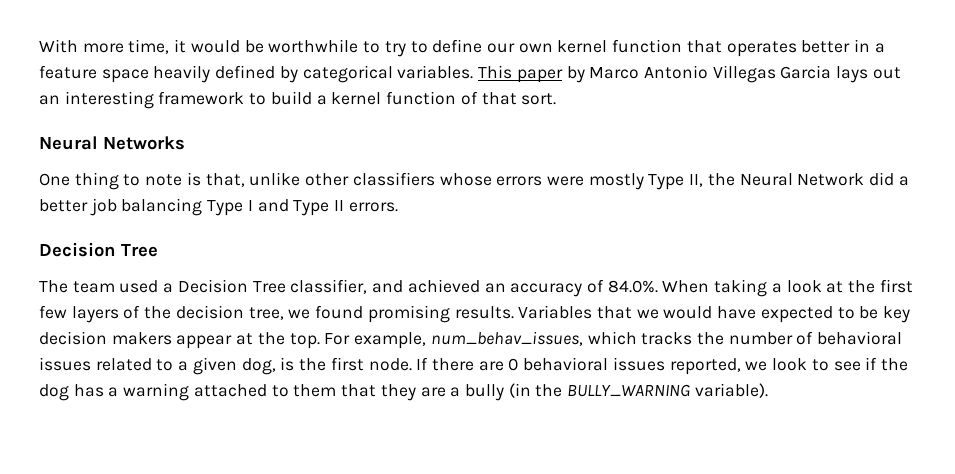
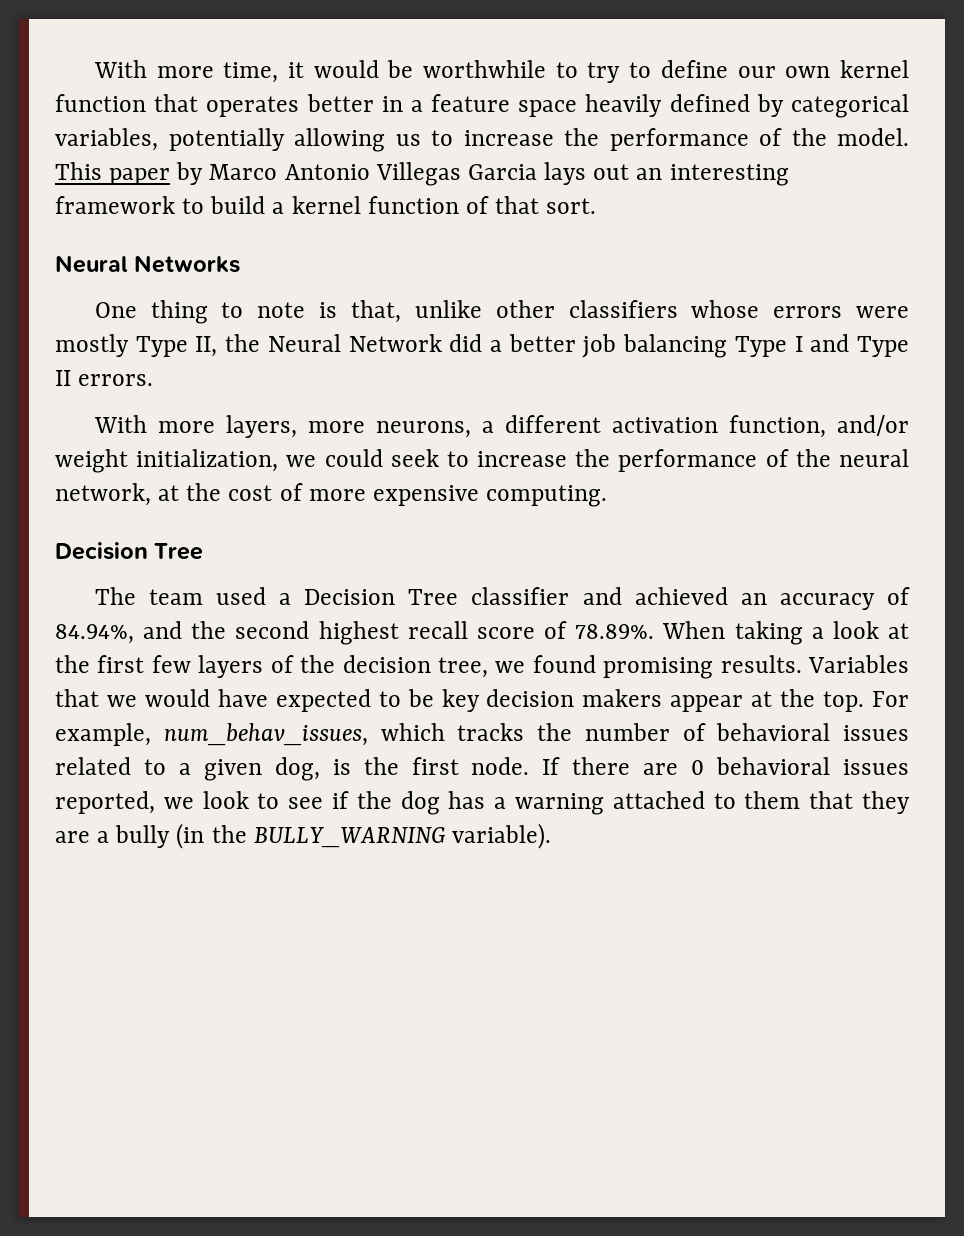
[397,65,474,79] variables. -> [55,128,909,152] variables, potentially allowing us to increase the performance of the model.
(398, 207) none -> [93,415,909,438] [55,449,909,473] [55,483,608,507] // With more layers, more neurons, a different activation function, and/or weight initialization, we could seek to increase the performance of the neural network, at the cost of more expensive computing.
[290,279,368,294] classifier, -> [471,587,570,605] classifier
[607,280,658,293] 84.0%. -> [55,621,655,645] 84.94%, and the second highest recall score of 78.89%.

